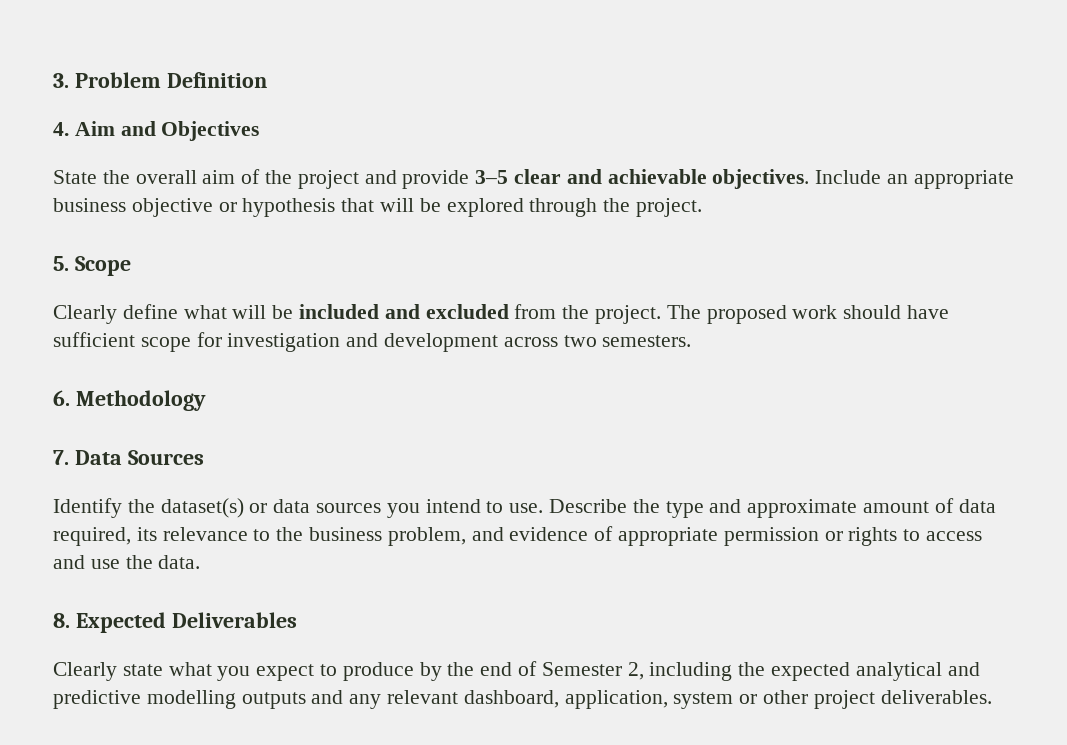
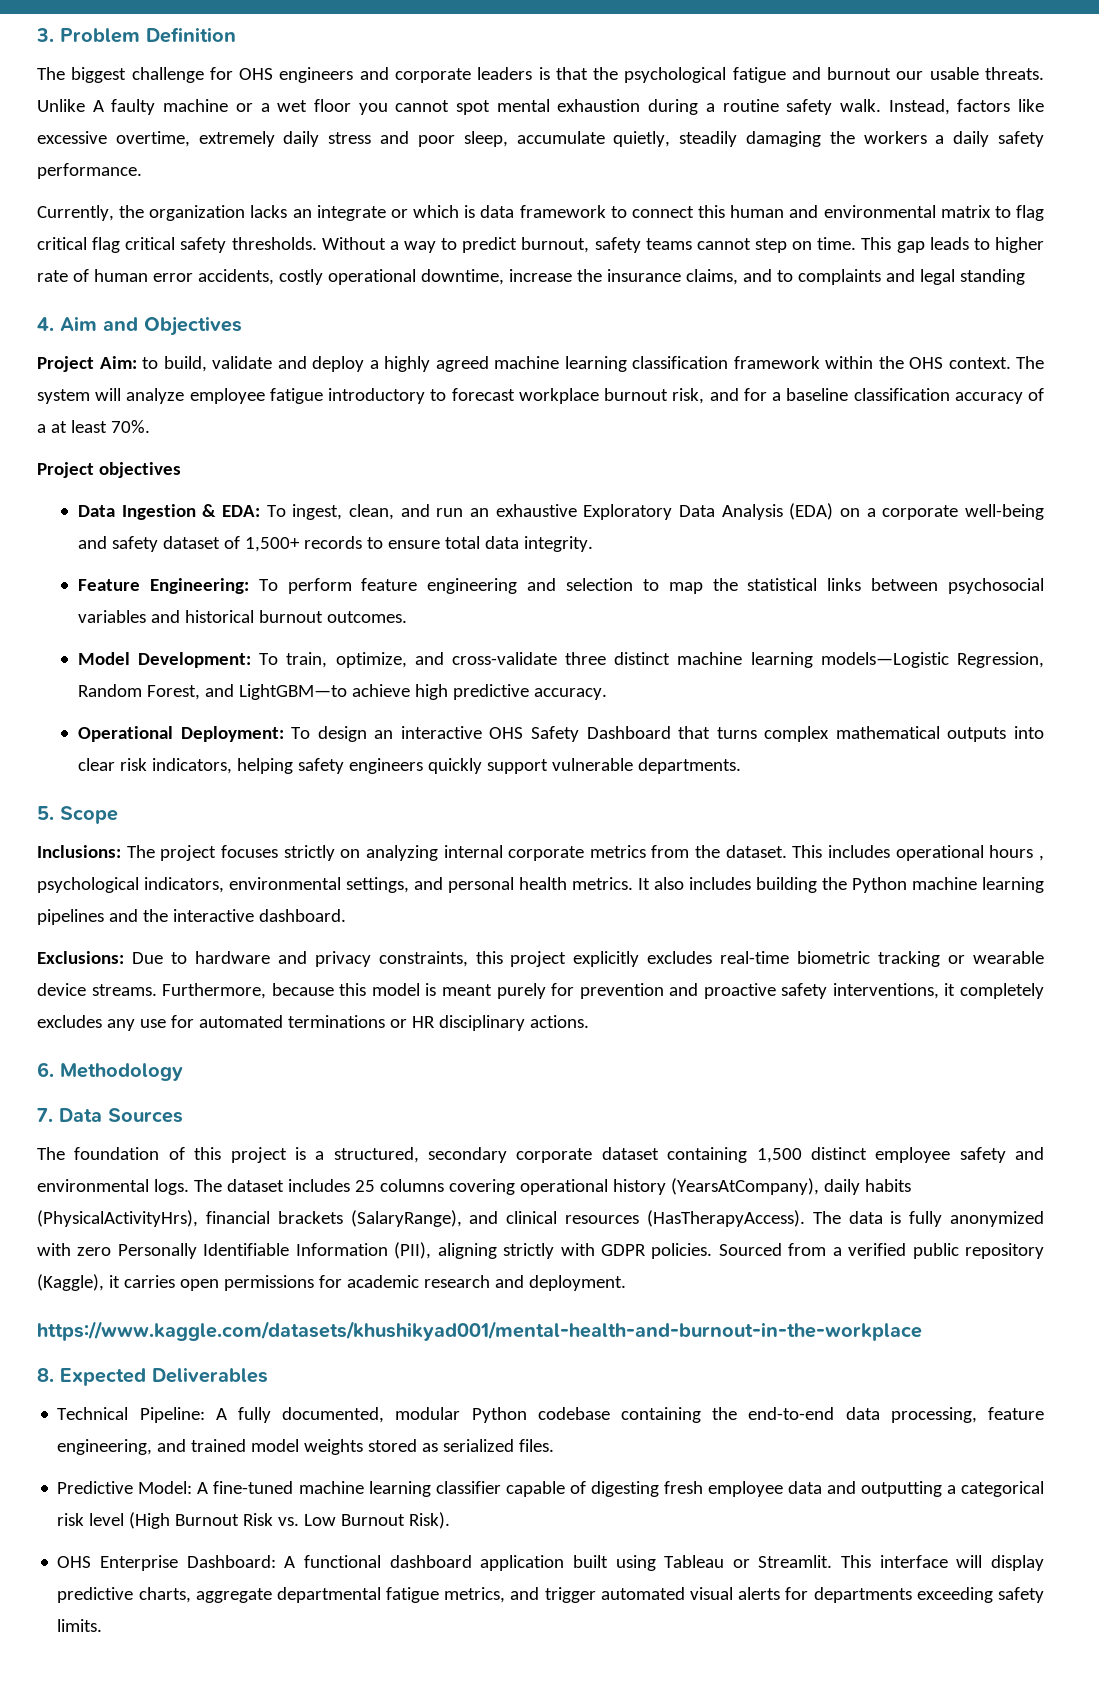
[53,121,260,141] [53,169,1014,189] [53,198,703,217] [53,256,131,276] [53,304,950,324] [53,332,692,352] 4. Aim and Objectives // State the overall aim of the project and provide 3–5 clear and achievable objectives. Include an appropriate business objective or hypothesis that will be explored through the project. // 5. Scope // Clearly define what will be included and excluded from the project. The proposed work should have sufficient scope for investigation and development across two semesters. -> [37,67,1045,83] [37,99,1045,115] [37,131,1044,147] [37,163,142,179] [37,205,1044,221] [37,237,1044,253] [37,269,1025,285] [37,316,242,336] [37,356,1044,372] [37,388,1044,404] [37,420,150,433] [37,462,181,478] [77,503,1045,520] [77,536,593,552] [77,578,1045,594] [77,610,407,623] [77,652,1044,668] [77,684,607,700] [77,726,1044,742] [77,758,741,774] [37,806,118,824] [37,845,1044,861] [37,877,1044,893] [37,909,346,925] [37,951,1044,967] [37,983,1044,999] [37,1015,589,1031] The biggest challenge for OHS engineers and corporate leaders is that the psychological fatigue and burnout our usable threats. Unlike A faulty machine or a wet floor you cannot spot mental exhaustion during a routine safety walk. Instead, factors like excessive overtime, extremely daily stress and poor sleep, accumulate quietly, steadily damaging the workers a daily safety performance. // Currently, the organization lacks an integrate or which is data framework to connect this human and environmental matrix to flag critical flag critical safety thresholds. Without a way to predict burnout, safety teams cannot step on time. This gap leads to higher rate of human error accidents, costly operational downtime, increase the insurance claims, and to complaints and legal standing // 4. Aim and Objectives // Project Aim: to build, validate and deploy a highly agreed machine learning classification framework within the OHS context. The system will analyze employee fatigue introductory to forecast workplace burnout risk, and for a baseline classification accuracy of a at least 70%. // Project objectives // Data Ingestion & EDA: To ingest, clean, and run an exhaustive Exploratory Data Analysis (EDA) on a corporate well-being and safety dataset of 1,500+ records to ensure total data integrity. // Feature Engineering: To perform feature engineering and selection to map the statistical links between psychosocial variables and historical burnout outcomes. // Model Development: To train, optimize, and cross-validate three distinct machine learning models—Logistic Regression, Random Forest, and LightGBM—to achieve high predictive accuracy. // Operational Deployment: To design an interactive OHS Safety Dashboard that turns complex mathematical outputs into clear risk indicators, helping safety engineers quickly support vulnerable departments. // 5. Scope // Inclusions: The project focuses strictly on analyzing internal corporate metrics from the dataset. This includes operational hours , psychological indicators, environmental settings, and personal health metrics. It also includes building the Python machine learning pipelines and the interactive dashboard. // Exclusions: Due to hardware and privacy constraints, this project explicitly excludes real-time biometric tracking or wearable device streams. Furthermore, because this model is meant purely for prevention and proactive safety interventions, it completely excludes any use for automated terminations or HR disciplinary actions.
[53,498,996,518] [53,526,983,546] [53,555,201,569] [53,612,297,633] [53,661,980,681] [53,690,992,709] Identify the dataset(s) or data sources you intend to use. Describe the type and approximate amount of data required, its relevance to the business problem, and evidence of appropriate permission or rights to access and use the data. // 8. Expected Deliverables // Clearly state what you expect to produce by the end of Semester 2, including the expected analytical and predictive modelling outputs and any relevant dashboard, application, system or other project deliverables. -> [37,1147,1044,1163] [37,1178,911,1195] [37,1210,1044,1227] [37,1242,1044,1259] [37,1274,626,1291] [37,1321,922,1341] [37,1367,268,1386] [57,1407,1044,1423] [57,1439,555,1455] [57,1481,1044,1497] [57,1512,451,1529] [57,1555,1044,1571] [57,1587,1044,1603] [57,1619,103,1632] The foundation of this project is a structured, secondary corporate dataset containing 1,500 distinct employee safety and environmental logs. The dataset includes 25 columns covering operational history (YearsAtCompany), daily habits (PhysicalActivityHrs), financial brackets (SalaryRange), and clinical resources (HasTherapyAccess). The data is fully anonymized with zero Personally Identifiable Information (PII), aligning strictly with GDPR policies. Sourced from a verified public repository (Kaggle), it carries open permissions for academic research and deployment. // https://www.kaggle.com/datasets/khushikyad001/mental-health-and-burnout-in-the-workplace // 8. Expected Deliverables // Technical Pipeline: A fully documented, modular Python codebase containing the end-to-end data processing, feature engineering, and trained model weights stored as serialized files. // Predictive Model: A fine-tuned machine learning classifier capable of digesting fresh employee data and outputting a categorical risk level (High Burnout Risk vs. Low Burnout Risk). // OHS Enterprise Dashboard: A functional dashboard application built using Tableau or Streamlit. This interface will display predictive charts, aggregate departmental fatigue metrics, and trigger automated visual alerts for departments exceeding safety limits.

